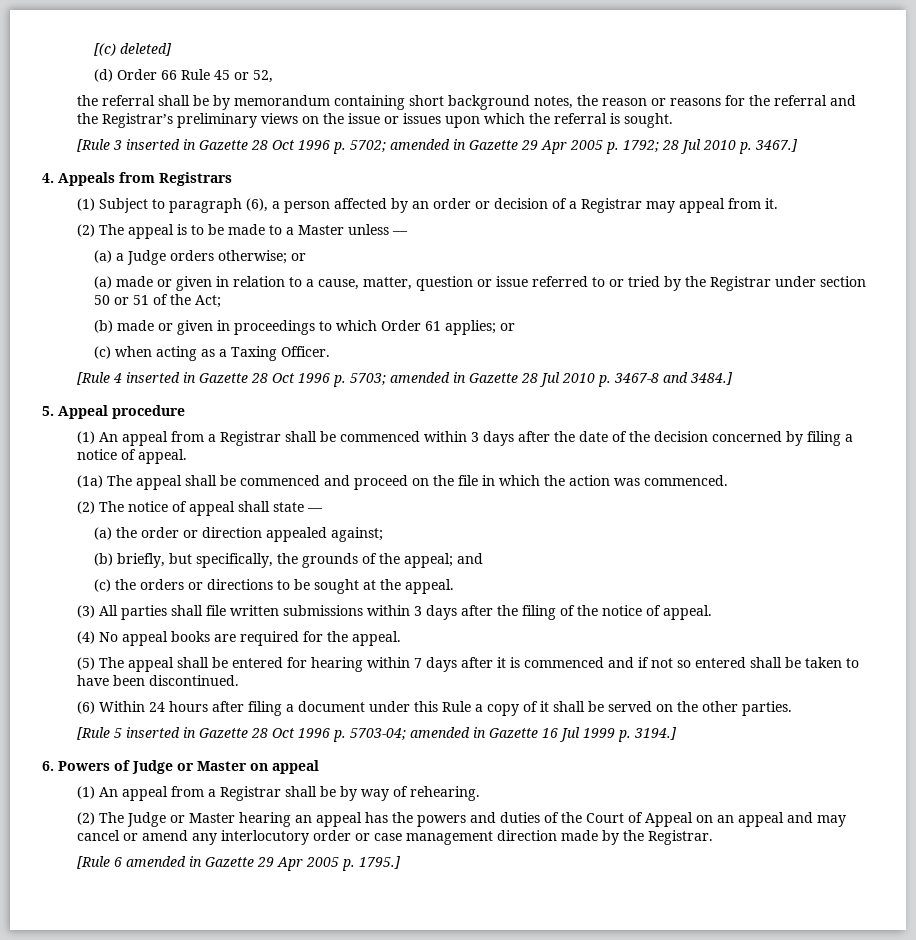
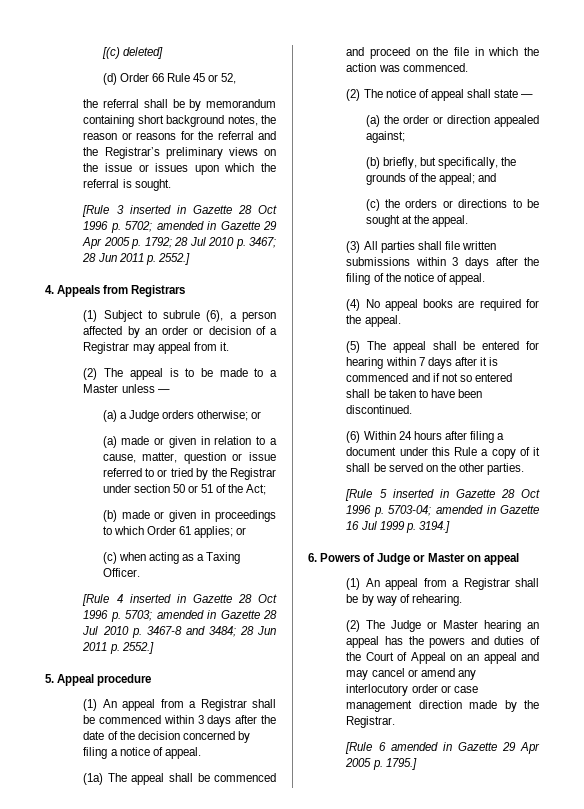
[754,139,798,152] 3467.] -> [249,237,276,248] [82,253,190,265] 3467; 28 Jun 2011 p. 2552.]
[168,198,242,213] paragraph -> [163,310,201,319] subrule
[689,372,733,385] 3484.] -> [208,626,276,637] [82,642,154,654] 3484; 28 Jun 2011 p. 2552.]

